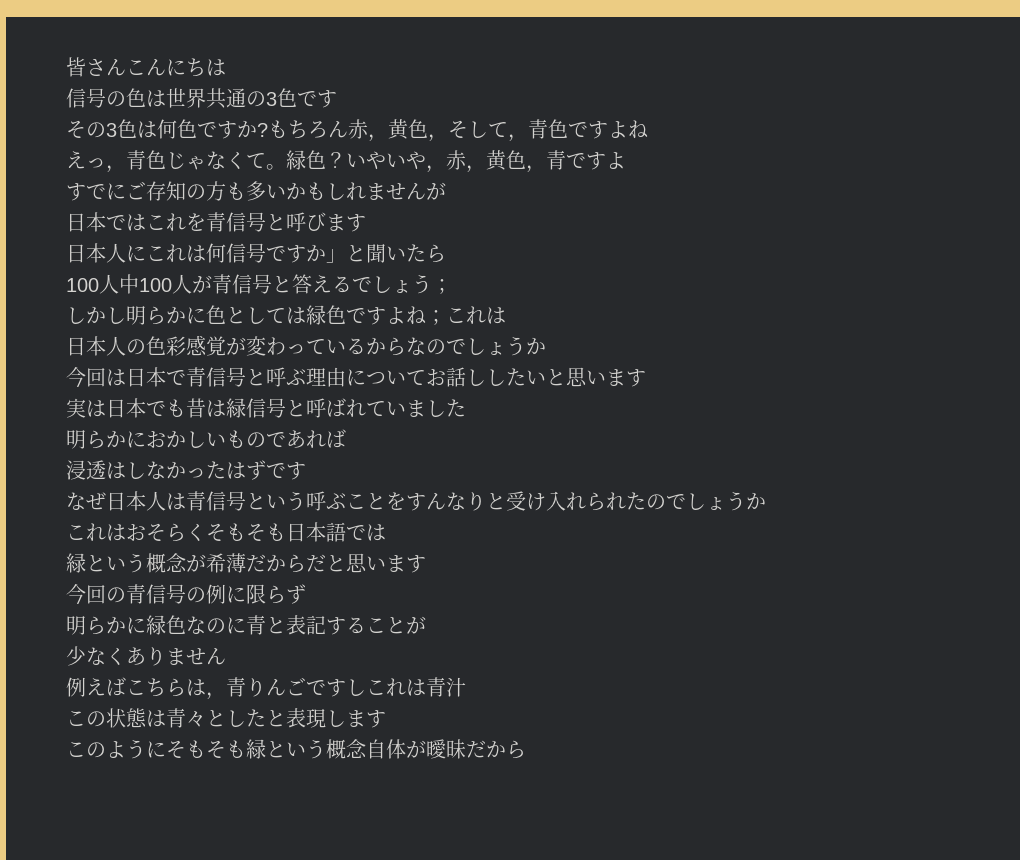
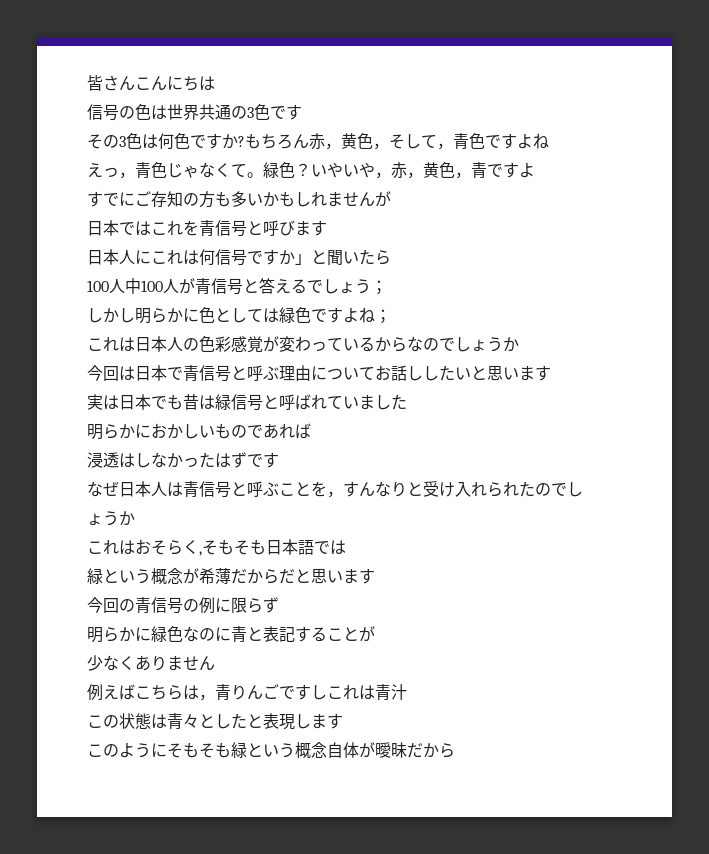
[446,306,506,325] これは // -> [87,337,135,352] // これは
[266,491,306,511] いう -> (247, 489) none
(406, 501) none -> [327,491,343,498] ，
(206, 532) none -> [199,551,202,556] ,

